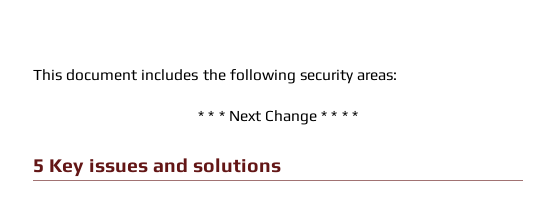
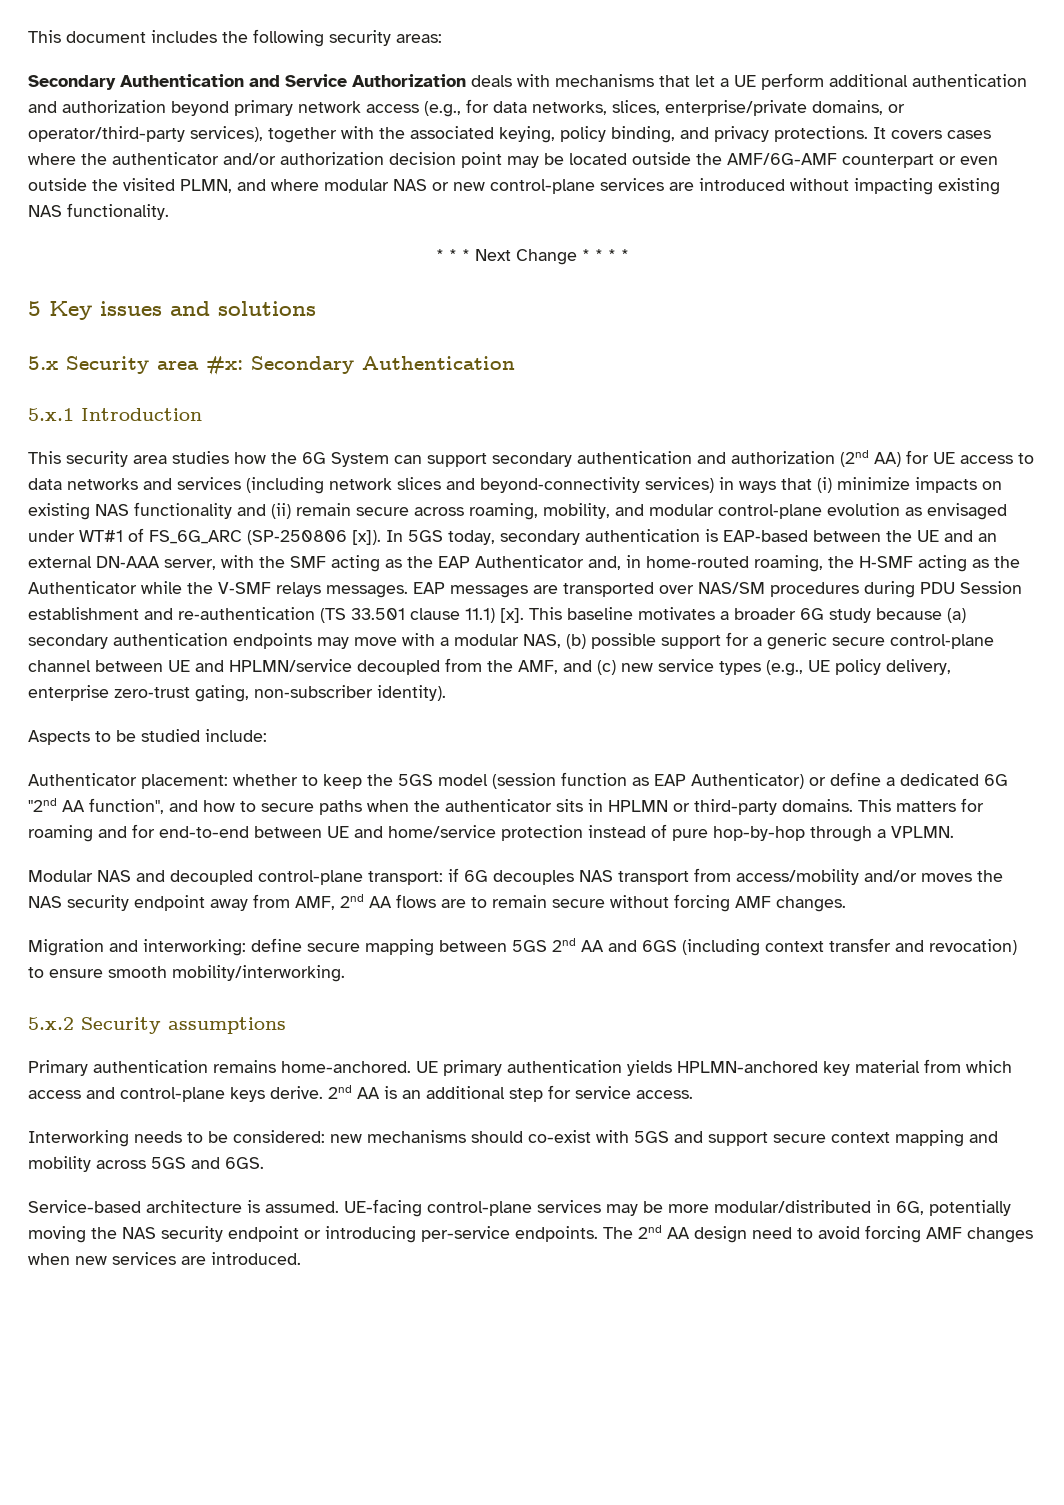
(398, 76) none -> [28,73,1027,90] [28,99,905,117] [28,126,991,143] [28,152,998,168] [28,178,1000,195] [28,203,169,220] // Secondary Authentication and Service Authorization deals with mechanisms that let a UE perform additional authentication and authorization beyond primary network access (e.g., for data networks, slices, enterprise/private domains, or operator/third-party services), together with the associated keying, policy binding, and privacy protections. It covers cases where the authenticator and/or authorization decision point may be located outside the AMF/6G-AMF counterpart or even outside the visited PLMN, and where modular NAS or new control-plane services are introduced without impacting existing NAS functionality.
(282, 165) none -> [28,356,515,375] [28,408,202,421] [28,450,1034,467] [28,477,1002,494] [28,502,1007,520] [28,528,997,545] [28,555,1020,572] [28,581,1022,598] [28,607,966,623] [28,632,994,650] [28,658,951,676] [28,685,446,702] [28,729,267,745] [28,772,1008,789] [28,798,984,815] [28,824,954,842] [28,868,1003,885] [28,894,846,912] [28,938,1017,956] [28,965,345,982] [28,1017,286,1034] [28,1059,1012,1076] [28,1085,693,1102] [28,1130,998,1147] [28,1156,264,1172] [28,1199,1011,1217] [28,1225,1033,1243] [28,1252,301,1265] // 5.x Security area #x: Secondary Authentication // 5.x.1 Introduction // This security area studies how the 6G System can support secondary authentication and authorization (2nd AA) for UE access to data networks and services (including network slices and beyond‑connectivity services) in ways that (i) minimize impacts on existing NAS functionality and (ii) remain secure across roaming, mobility, and modular control‑plane evolution as envisaged under WT#1 of FS_6G_ARC (SP‑250806 [x]). In 5GS today, secondary authentication is EAP‑based between the UE and an external DN‑AAA server, with the SMF acting as the EAP Authenticator and, in home‑routed roaming, the H‑SMF acting as the Authenticator while the V‑SMF relays messages. EAP messages are transported over NAS/SM procedures during PDU Session establishment and re‑authentication (TS 33.501 clause 11.1) [x]. This baseline motivates a broader 6G study because (a) secondary authentication endpoints may move with a modular NAS, (b) possible support for a generic secure control‑plane channel between UE and HPLMN/service decoupled from the AMF, and (c) new service types (e.g., UE policy delivery, enterprise zero‑trust gating, non‑subscriber identity). // Aspects to be studied include: // Authenticator placement: whether to keep the 5GS model (session function as EAP Authenticator) or define a dedicated 6G "2nd AA function", and how to secure paths when the authenticator sits in HPLMN or third-party domains. This matters for roaming and for end-to-end between UE and home/service protection instead of pure hop-by-hop through a VPLMN. // Modular NAS and decoupled control-plane transport: if 6G decouples NAS transport from access/mobility and/or moves the NAS security endpoint away from AMF, 2nd AA flows are to remain secure without forcing AMF changes. // Migration and interworking: define secure mapping between 5GS 2nd AA and 6GS (including context transfer and revocation) to ensure smooth mobility/interworking. // 5.x.2 Security assumptions // Primary authentication remains home-anchored. UE primary authentication yields HPLMN-anchored key material from which access and control-plane keys derive. 2nd AA is an additional step for service access. // Interworking needs to be considered: new mechanisms should co-exist with 5GS and support secure context mapping and mobility across 5GS and 6GS. // Service-based architecture is assumed. UE-facing control-plane services may be more modular/distributed in 6G, potentially moving the NAS security endpoint or introducing per-service endpoints. The 2nd AA design need to avoid forcing AMF changes when new services are introduced.

